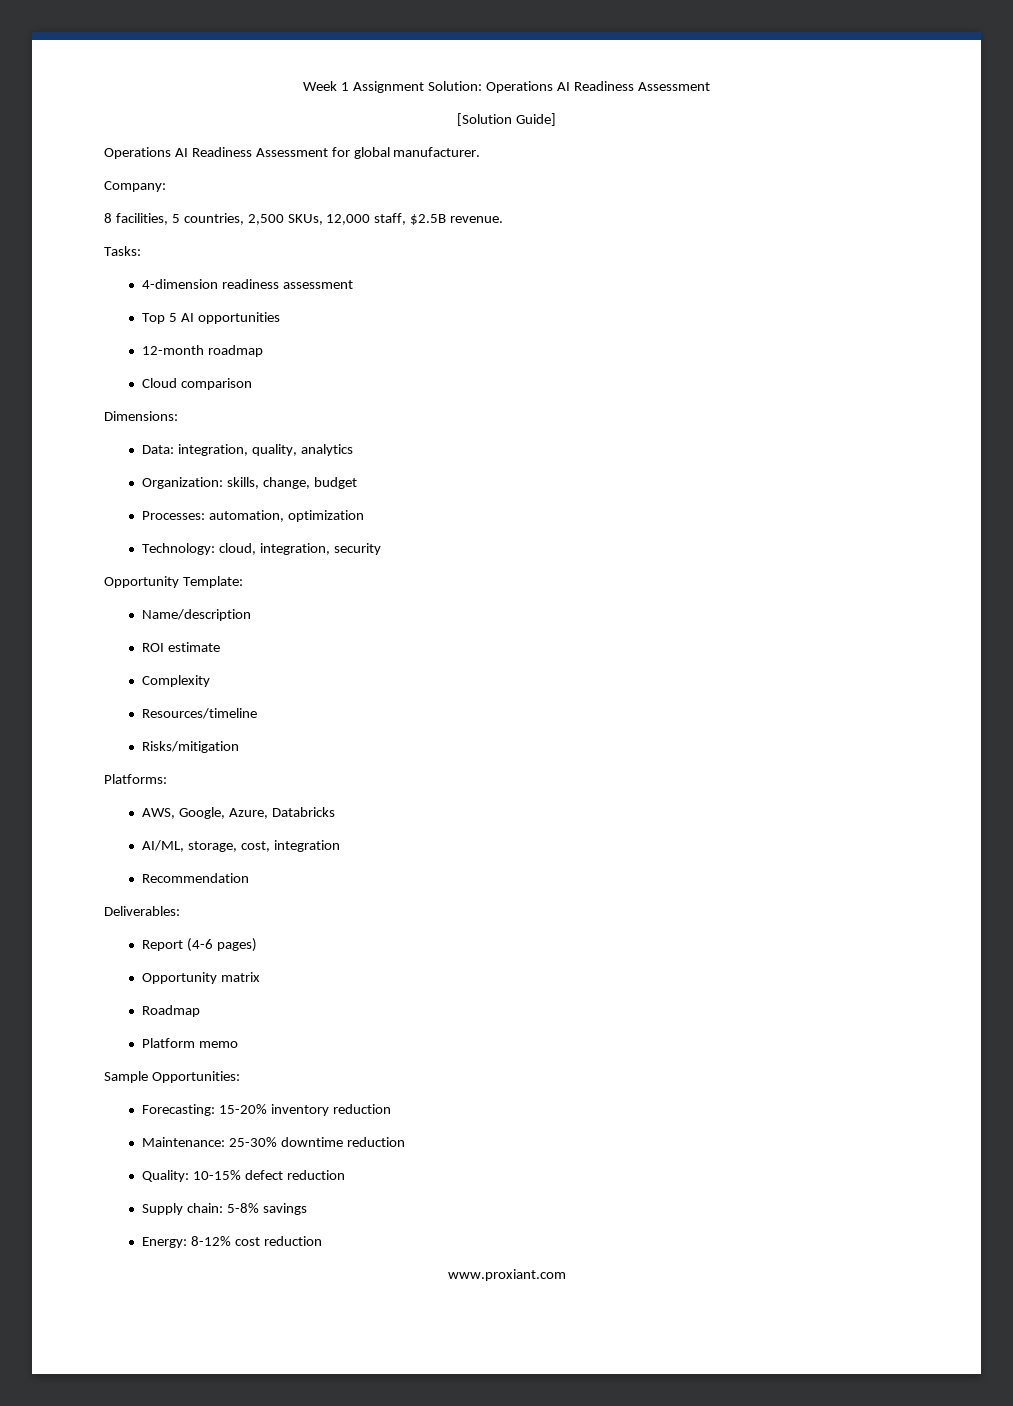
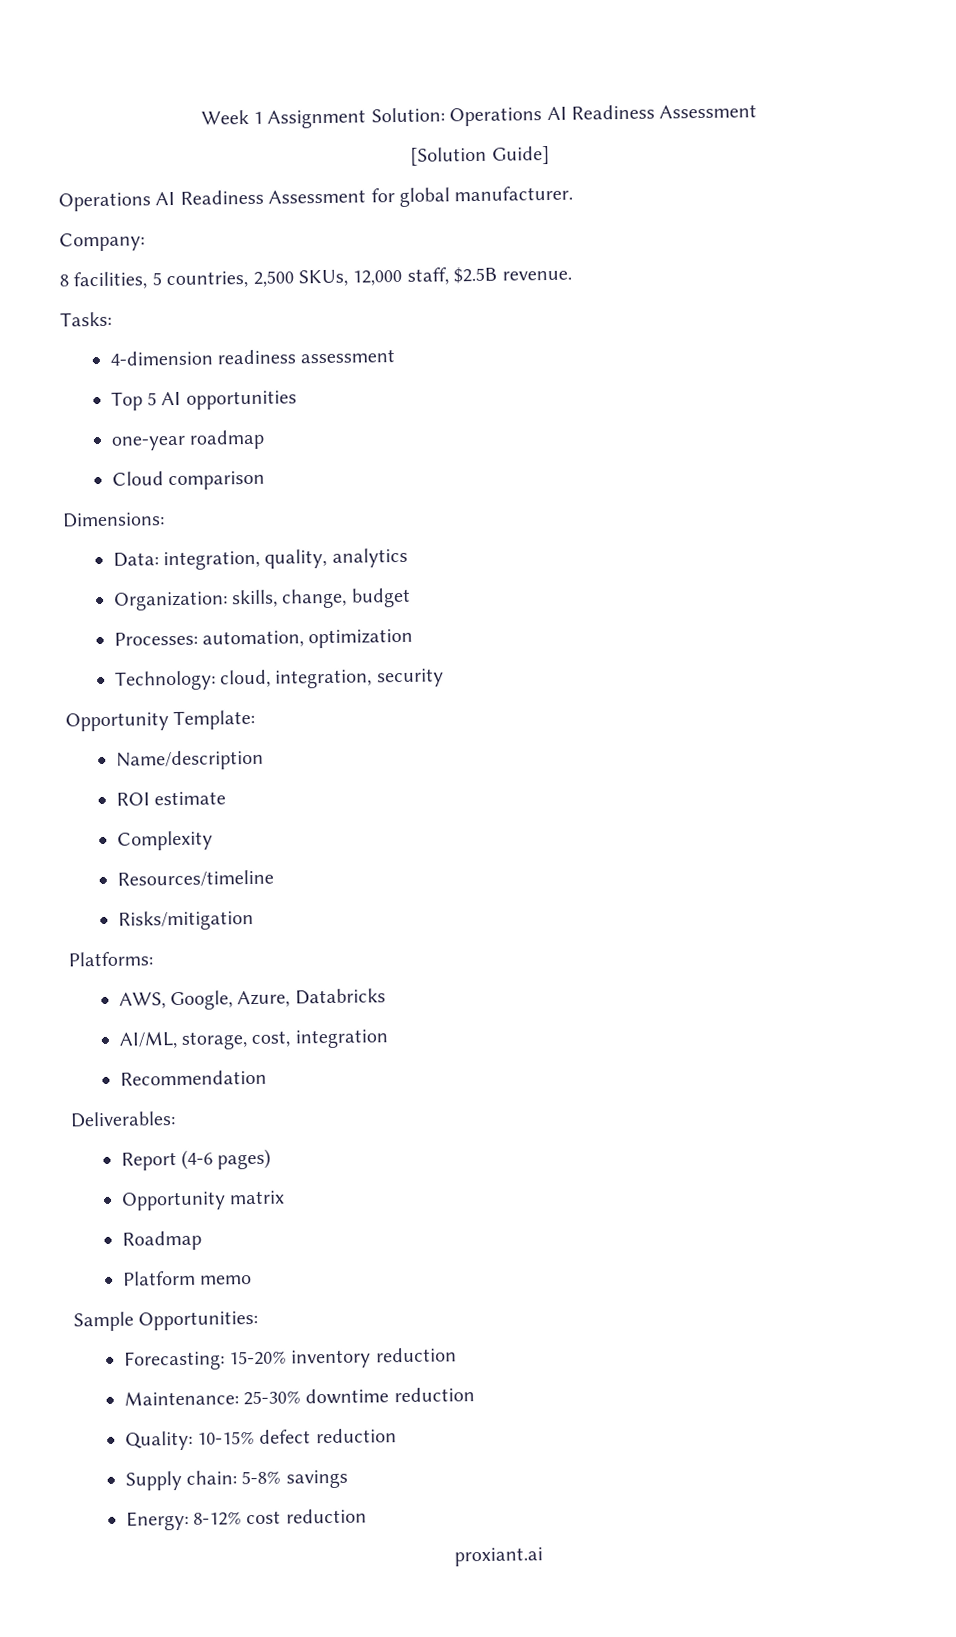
[142,345,205,355] 12-month -> [110,435,186,451] one-year
[447,1269,566,1281] www.proxiant.com -> [453,1547,543,1567] proxiant.ai

